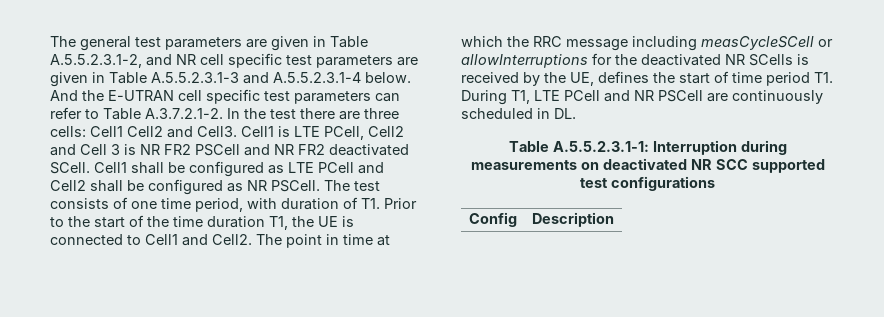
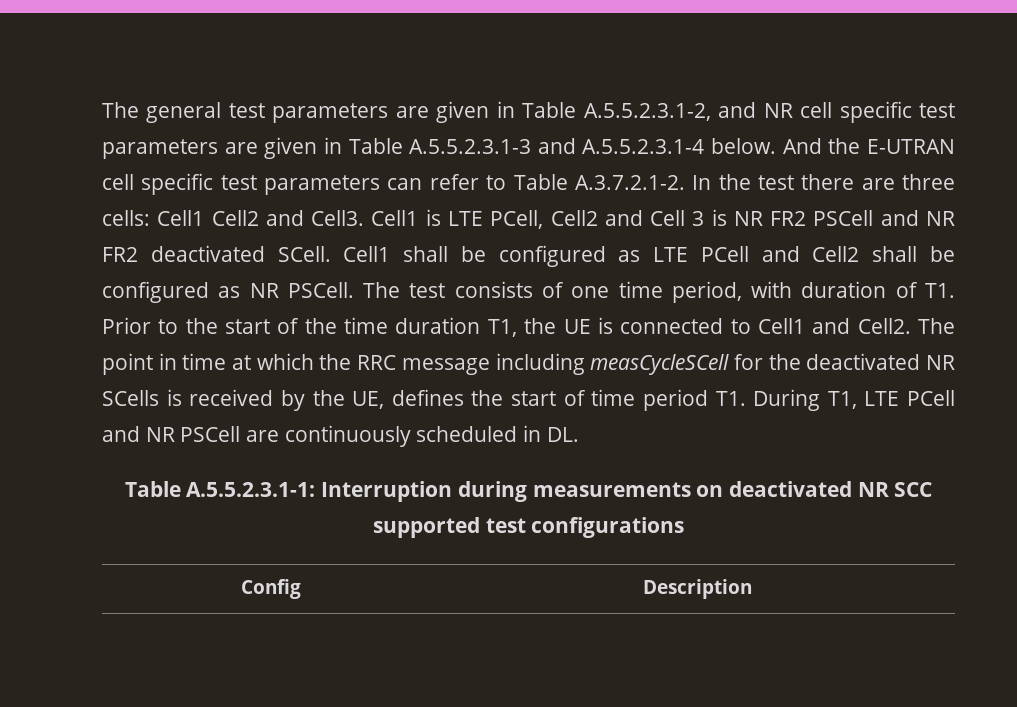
[818,39,833,47] [461,54,588,68] or allowInterruptions -> (730, 364) none

